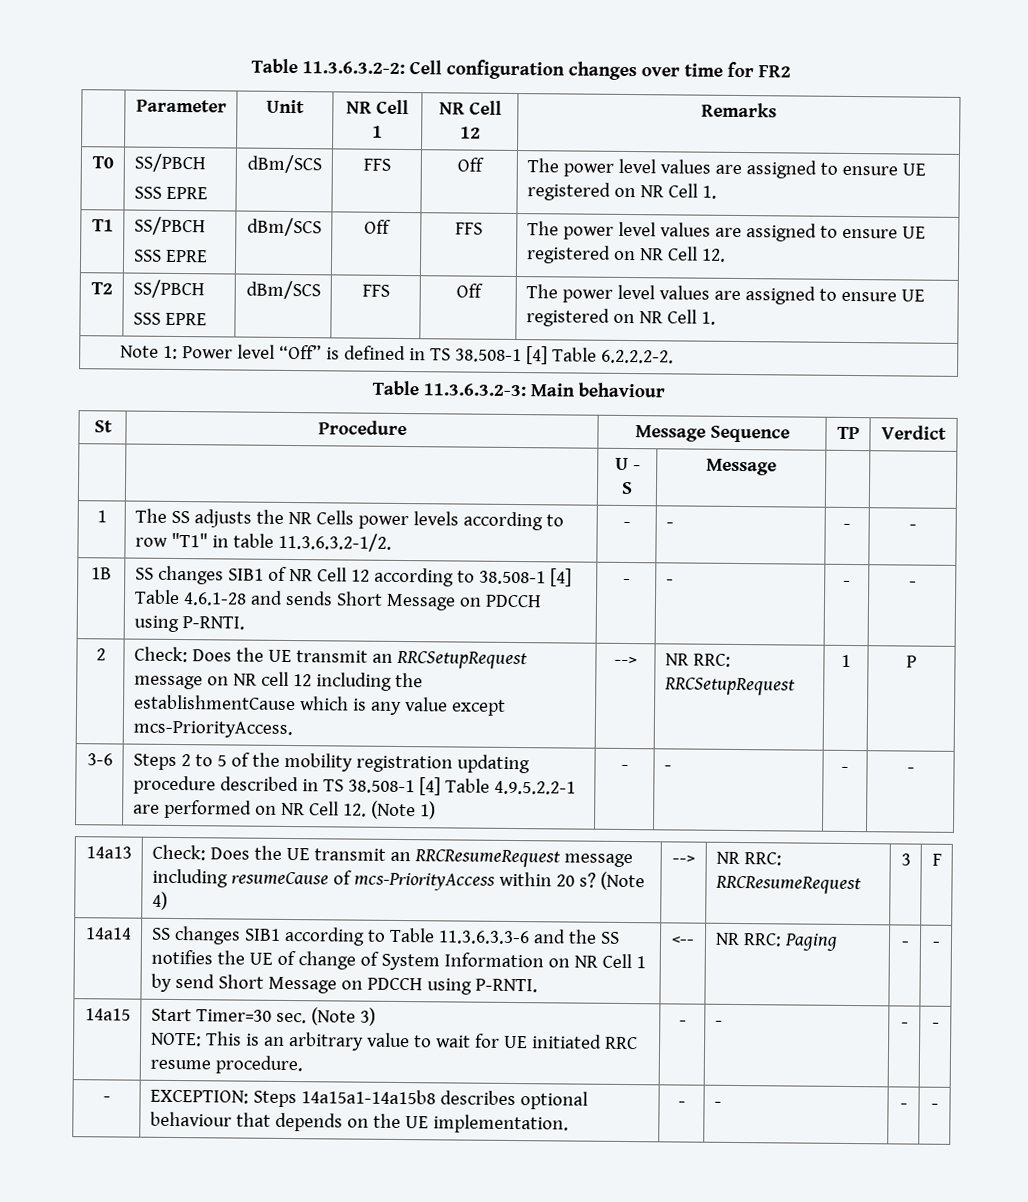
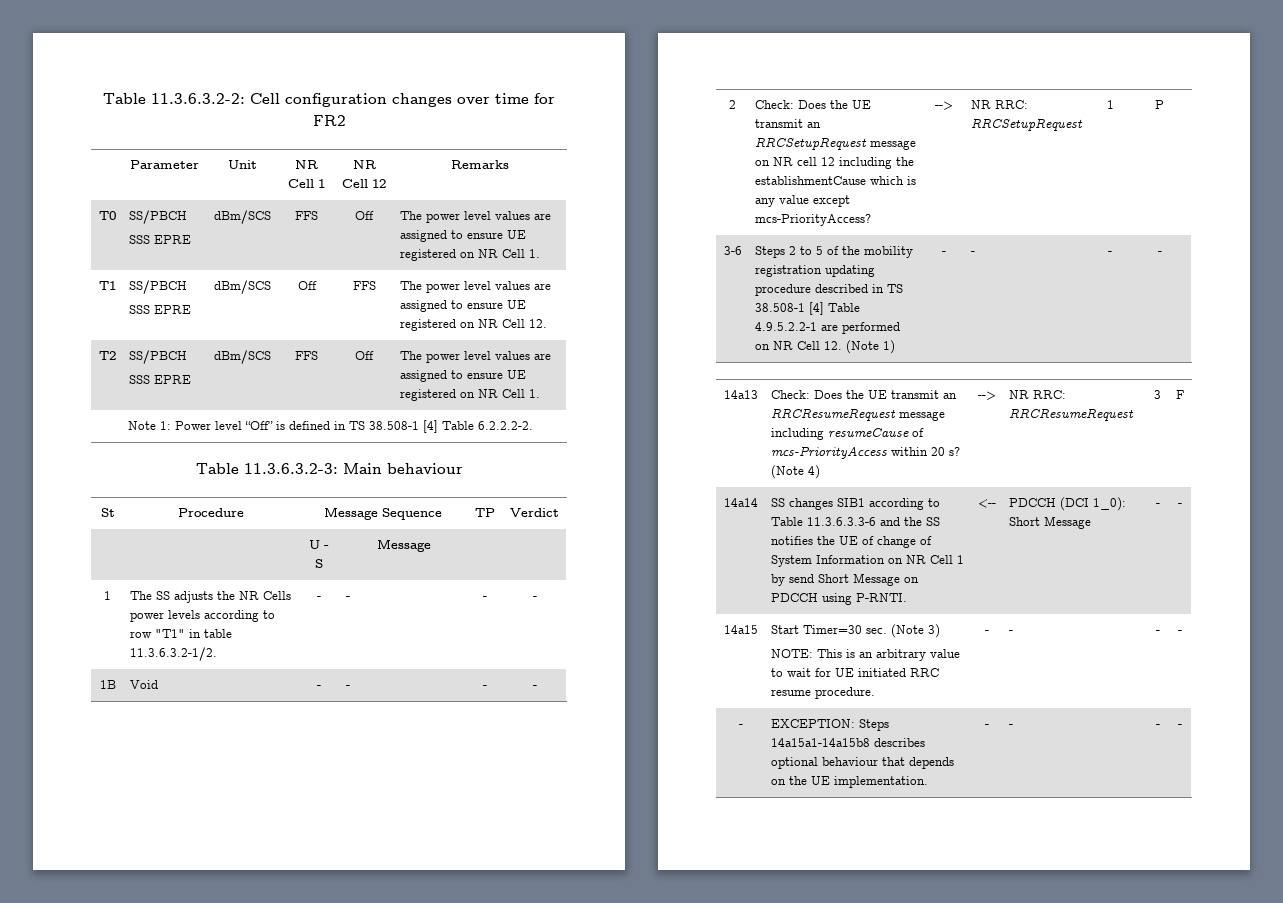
[134,565,572,587] [133,589,542,611] [133,615,245,633] SS changes SIB1 of NR Cell 12 according to 38.508-1 [4] Table 4.6.1-28 and sends Short Message on PDCCH using P-RNTI. -> [129,680,158,689] Void
[132,720,293,739] mcs-PriorityAccess. -> [754,214,871,226] mcs-PriorityAccess?
[714,932,838,951] NR RRC: Paging -> [1008,497,1126,511] [1008,516,1091,529] PDCCH (DCI 1_0): Short Message

